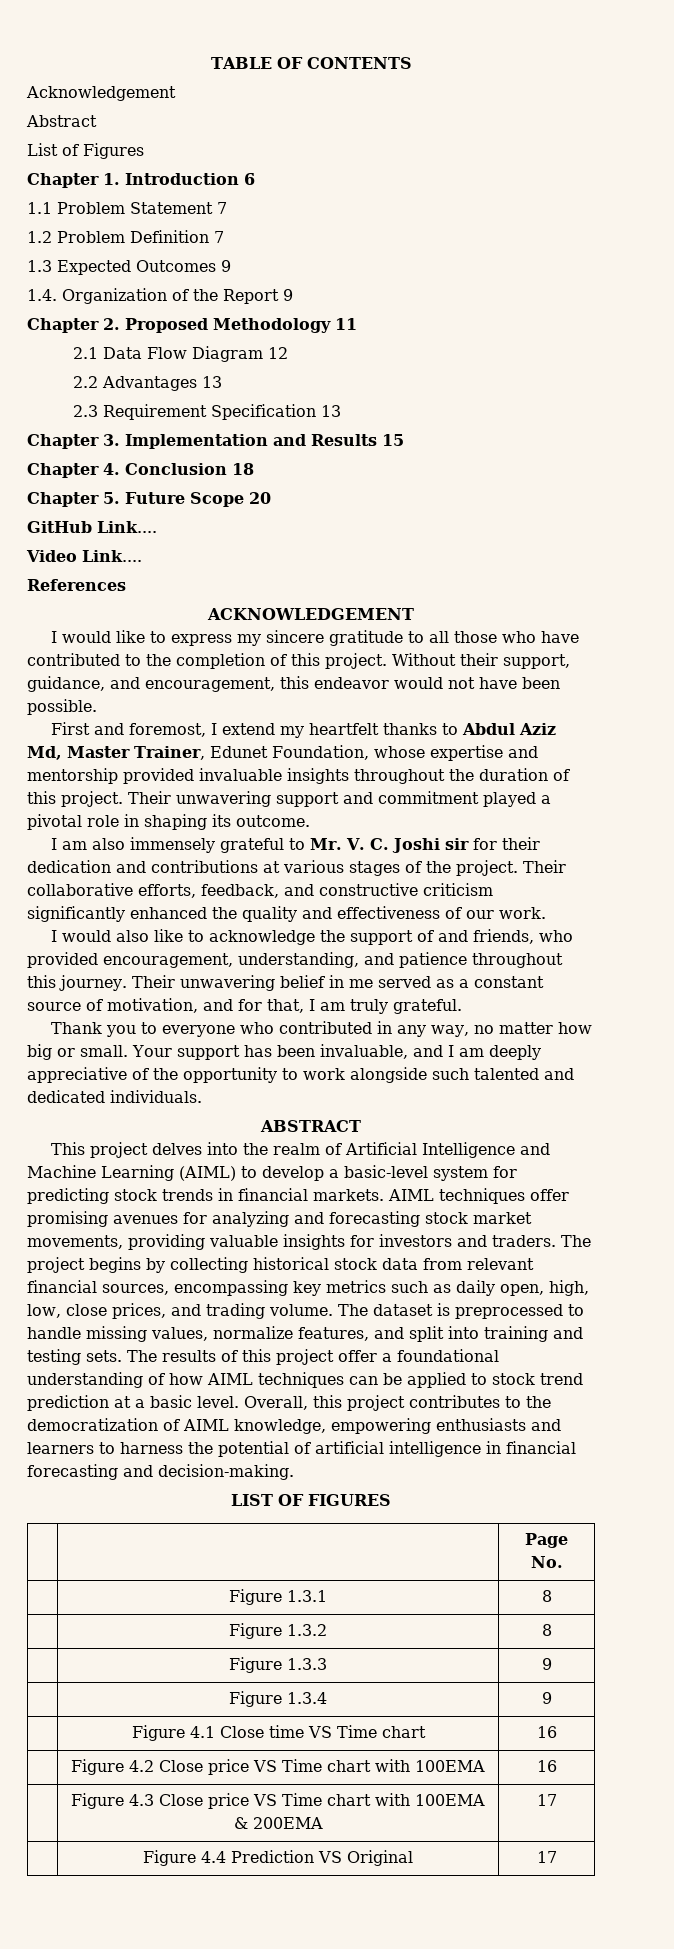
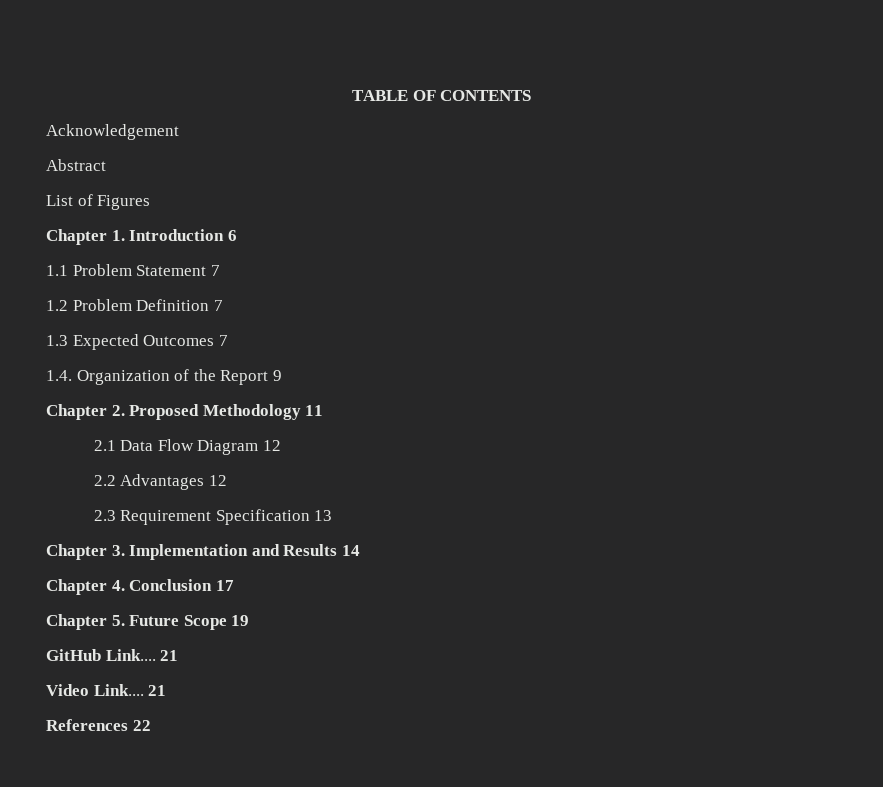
[221,260,231,272] 9 -> [218,335,228,346] 7
[202,376,223,388] 13 -> [208,475,227,486] 12
[382,434,404,446] 15 -> [341,545,360,556] 14
[232,463,254,475] 18 -> [215,580,234,591] 17
[249,492,271,504] 20 -> [231,615,250,626] 19
(157, 527) none -> [160,650,179,661] 21
(142, 556) none -> [148,685,167,696] 21
[207,608,414,620] [50,630,579,646] [27,653,570,669] [27,676,560,692] [27,699,97,715] [50,722,556,738] [27,745,538,761] [27,768,570,784] [27,791,551,807] [27,814,310,830] [50,837,540,853] [27,860,566,876] [27,883,493,898] [27,906,546,922] [50,929,573,945] [27,952,563,968] [27,975,544,991] [27,998,462,1014] [50,1021,592,1037] [27,1044,541,1060] [27,1067,574,1083] [27,1090,202,1103] [260,1120,361,1132] [50,1142,550,1158] [27,1165,517,1181] [27,1188,569,1204] [27,1211,532,1227] [27,1234,591,1250] [27,1257,534,1273] [27,1280,589,1296] [27,1303,584,1319] [27,1326,583,1342] [27,1349,499,1365] [27,1372,583,1388] [27,1395,551,1411] [27,1418,561,1434] [27,1441,576,1457] [27,1464,294,1480] [231,1494,391,1506] [525,1533,568,1548] [530,1556,563,1568] [229,1589,327,1605] [541,1590,552,1602] [229,1623,327,1639] [541,1624,552,1636] [229,1657,327,1673] [541,1658,552,1670] [229,1691,327,1707] [541,1692,552,1704] [131,1725,426,1741] [536,1726,557,1738] [71,1759,485,1775] [536,1760,557,1772] [71,1793,485,1809] [233,1817,323,1829] [536,1794,557,1806] [143,1850,413,1866] [536,1851,557,1863] // ACKNOWLEDGEMENT // I would like to express my sincere gratitude to all those who have contributed to the completion of this project. Without their support, guidance, and encouragement, this endeavor would not have been possible. // First and foremost, I extend my heartfelt thanks to Abdul Aziz Md, Master Trainer, Edunet Foundation, whose expertise and mentorship provided invaluable insights throughout the duration of this project. Their unwavering support and commitment played a pivotal role in shaping its outcome. // I am also immensely grateful to Mr. V. C. Joshi sir for their dedication and contributions at various stages of the project. Their collaborative efforts, feedback, and constructive criticism significantly enhanced the quality and effectiveness of our work. // I would also like to acknowledge the support of and friends, who provided encouragement, understanding, and patience throughout this journey. Their unwavering belief in me served as a constant source of motivation, and for that, I am truly grateful. // Thank you to everyone who contributed in any way, no matter how big or small. Your support has been invaluable, and I am deeply appreciative of the opportunity to work alongside such talented and dedicated individuals. // ABSTRACT // This project delves into the realm of Artificial Intelligence and Machine Learning (AIML) to develop a basic-level system for predicting stock trends in financial markets. AIML techniques offer promising avenues for analyzing and forecasting stock market movements, providing valuable insights for investors and traders. The project begins by collecting historical stock data from relevant financial sources, encompassing key metrics such as daily open, high, low, close prices, and trading volume. The dataset is preprocessed to handle missing values, normalize features, and split into training and testing sets. The results of this project offer a foundational understanding of how AIML techniques can be applied to stock trend prediction at a basic level. Overall, this project contributes to the democratization of AIML knowledge, empowering enthusiasts and learners to harness the potential of artificial intelligence in financial forecasting and decision-making. // LIST OF FIGURES // | | Page No. // | Figure 1.3.1 | 8 // | Figure 1.3.2 | 8 // | Figure 1.3.3 | 9 // | Figure 1.3.4 | 9 // | Figure 4.1 Close time VS Time chart | 16 // | Figure 4.2 Close price VS Time chart with 100EMA | 16 // | Figure 4.3 Close price VS Time chart with 100EMA & 200EMA | 17 // | Figure 4.4 Prediction VS Original | 17 -> [132,720,151,731] 22

